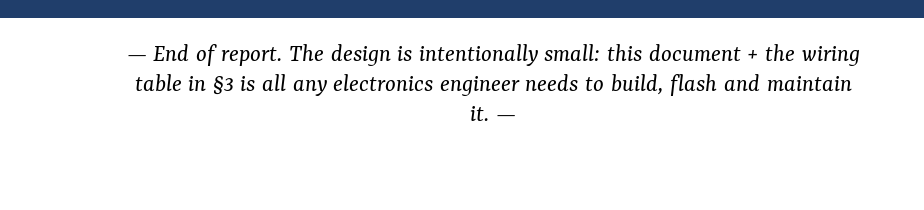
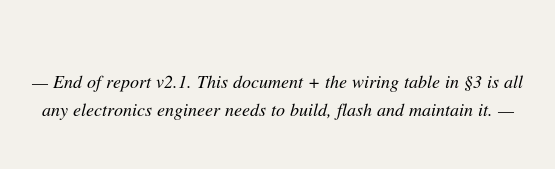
[221,44,643,66] report. The design is intentionally small: this -> [106,75,228,92] report v2.1. This

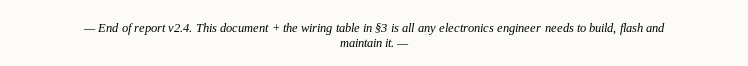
[156,75,192,88] v2.1. -> [168,24,193,32] v2.4.

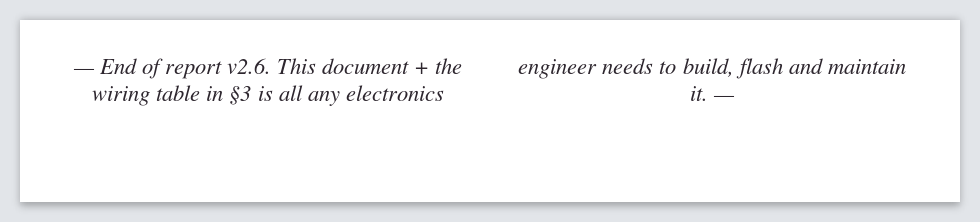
[168,24,193,32] v2.4. -> [227,58,271,74] v2.6.

